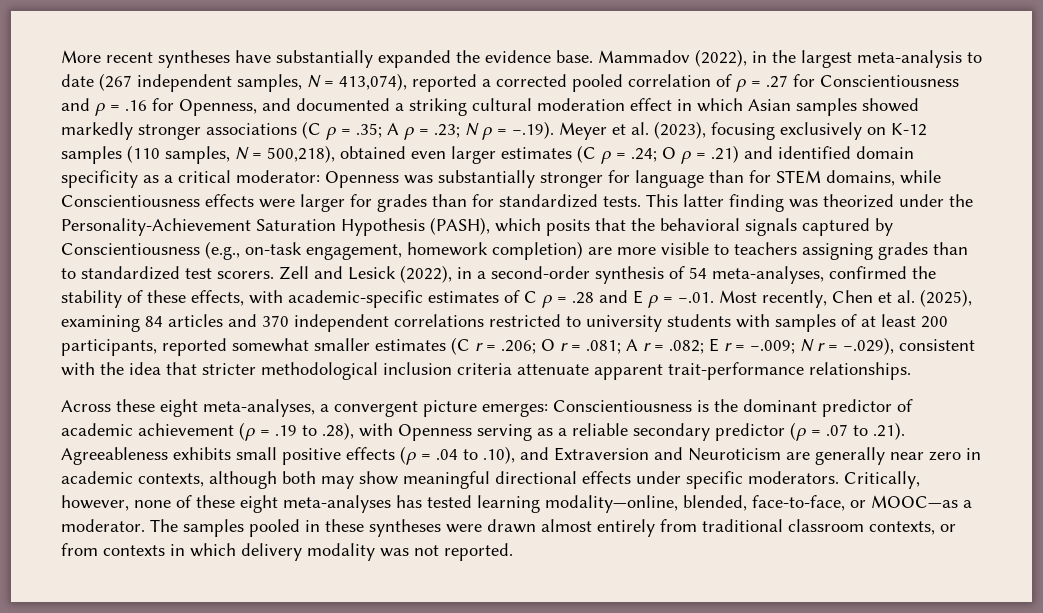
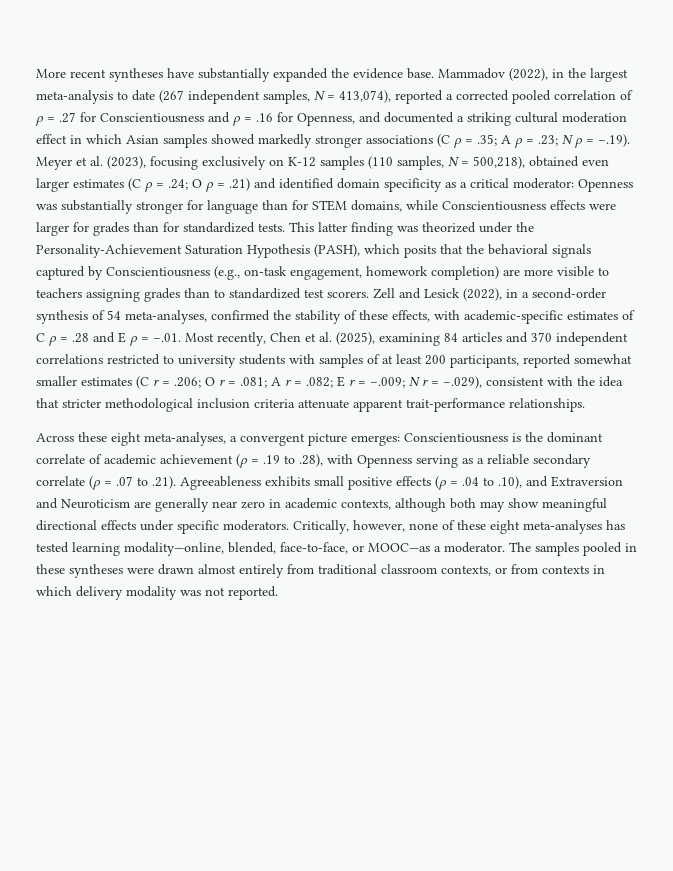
[822,399,892,417] predictor -> [36,454,85,464] correlate
[715,423,785,441] predictor -> [36,476,85,486] correlate

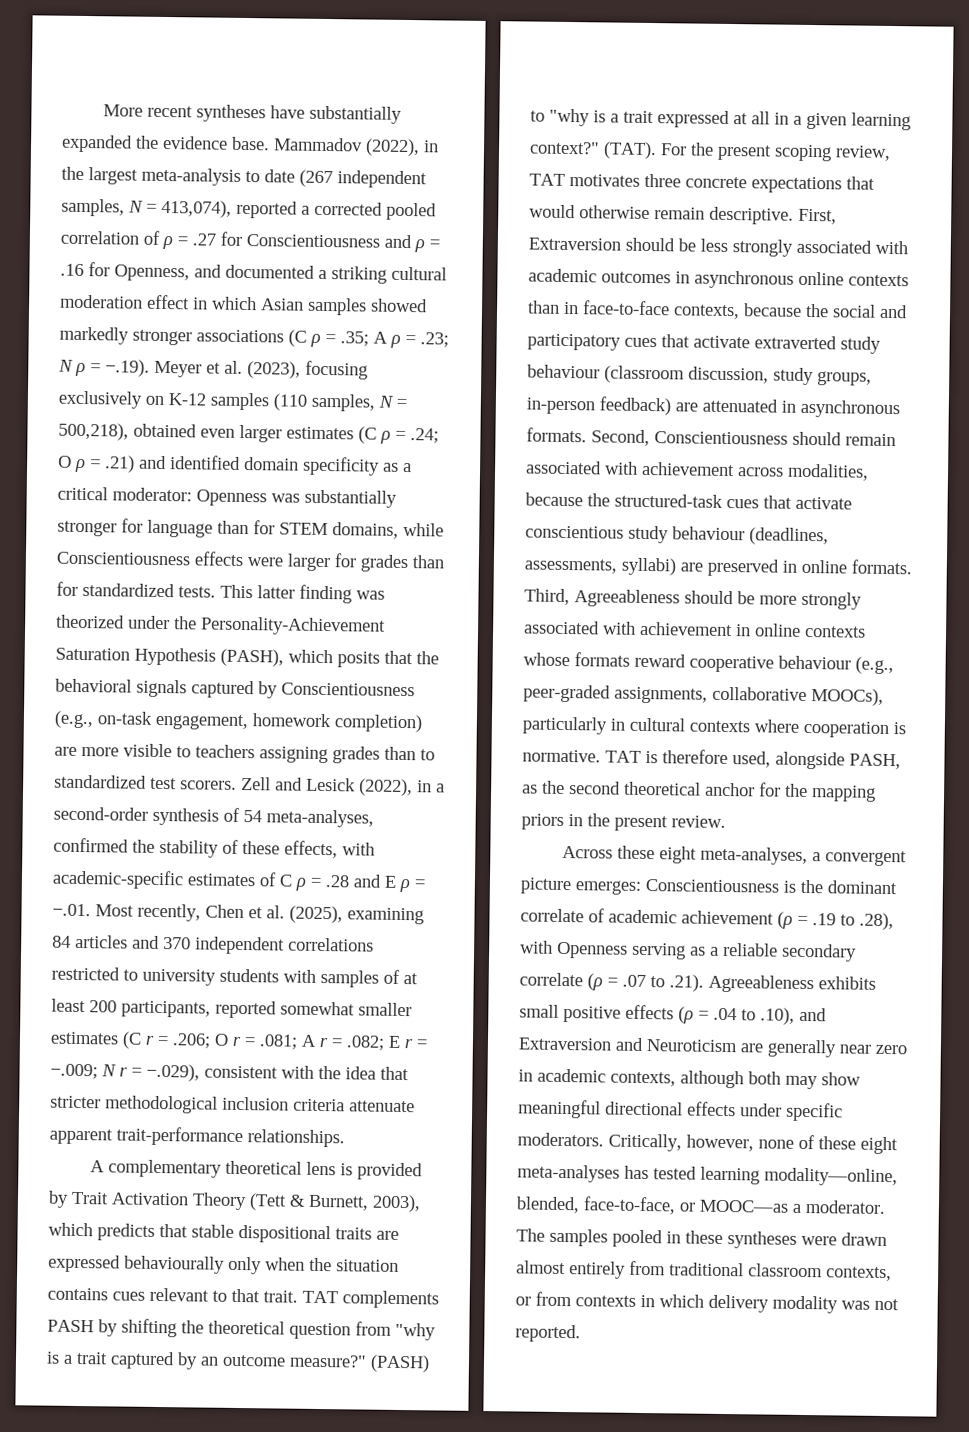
(585, 405) none -> [90,1159,424,1181] [48,1190,421,1213] [48,1222,399,1244] [48,1254,399,1275] [47,1287,439,1309] [47,1318,436,1341] [46,1351,430,1373] [530,108,911,131] [529,141,891,162] [529,173,875,194] [529,204,837,225] [528,237,908,257] [528,268,909,289] [527,300,908,320] [527,333,881,354] [527,364,872,386] [526,396,900,419] [526,427,896,447] [526,460,869,481] [525,492,852,510] [525,525,829,546] [524,557,912,577] [524,588,862,610] [524,620,866,638] [523,652,894,675] [523,684,884,706] [522,716,906,739] [522,749,901,770] [522,780,876,802] [521,813,726,832] // A complementary theoretical lens is provided by Trait Activation Theory (Tett & Burnett, 2003), which predicts that stable dispositional traits are expressed behaviourally only when the situation contains cues relevant to that trait. TAT complements PASH by shifting the theoretical question from "why is a trait captured by an outcome measure?" (PASH) to "why is a trait expressed at all in a given learning context?" (TAT). For the present scoping review, TAT motivates three concrete expectations that would otherwise remain descriptive. First, Extraversion should be less strongly associated with academic outcomes in asynchronous online contexts than in face-to-face contexts, because the social and participatory cues that activate extraverted study behaviour (classroom discussion, study groups, in-person feedback) are attenuated in asynchronous formats. Second, Conscientiousness should remain associated with achievement across modalities, because the structured-task cues that activate conscientious study behaviour (deadlines, assessments, syllabi) are preserved in online formats. Third, Agreeableness should be more strongly associated with achievement in online contexts whose formats reward cooperative behaviour (e.g., peer-graded assignments, collaborative MOOCs), particularly in cultural contexts where cooperation is normative. TAT is therefore used, alongside PASH, as the second theoretical anchor for the mapping priors in the present review.

